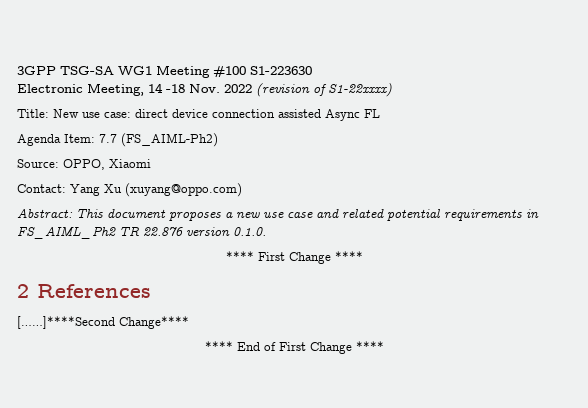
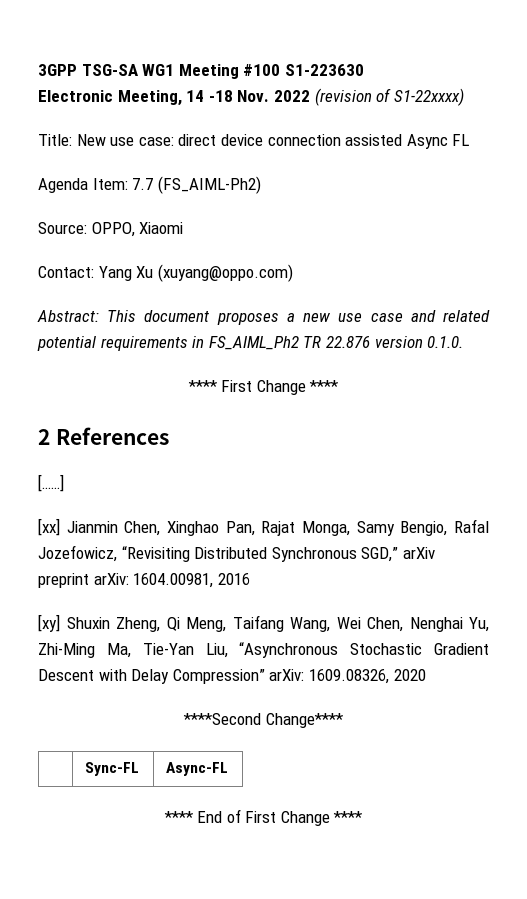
[17,316,115,329] [……]****Second -> [38,474,64,492] [38,518,489,536] [38,545,435,562] [38,573,250,588] [38,614,489,632] [38,642,489,658] [38,669,426,684] [183,713,262,725] [……] // [xx] Jianmin Chen, Xinghao Pan, Rajat Monga, Samy Bengio, Rafal Jozefowicz, “Revisiting Distributed Synchronous SGD,” arXiv preprint arXiv: 1604.00981, 2016 // [xy] Shuxin Zheng, Qi Meng, Taifang Wang, Wei Chen, Nenghai Yu, Zhi-Ming Ma, Tie-Yan Liu, “Asynchronous Stochastic Gradient Descent with Delay Compression” arXiv: 1609.08326, 2020 // ****Second
(189, 322) none -> [85,762,140,776] [166,762,229,776] // | Sync-FL | Async-FL

